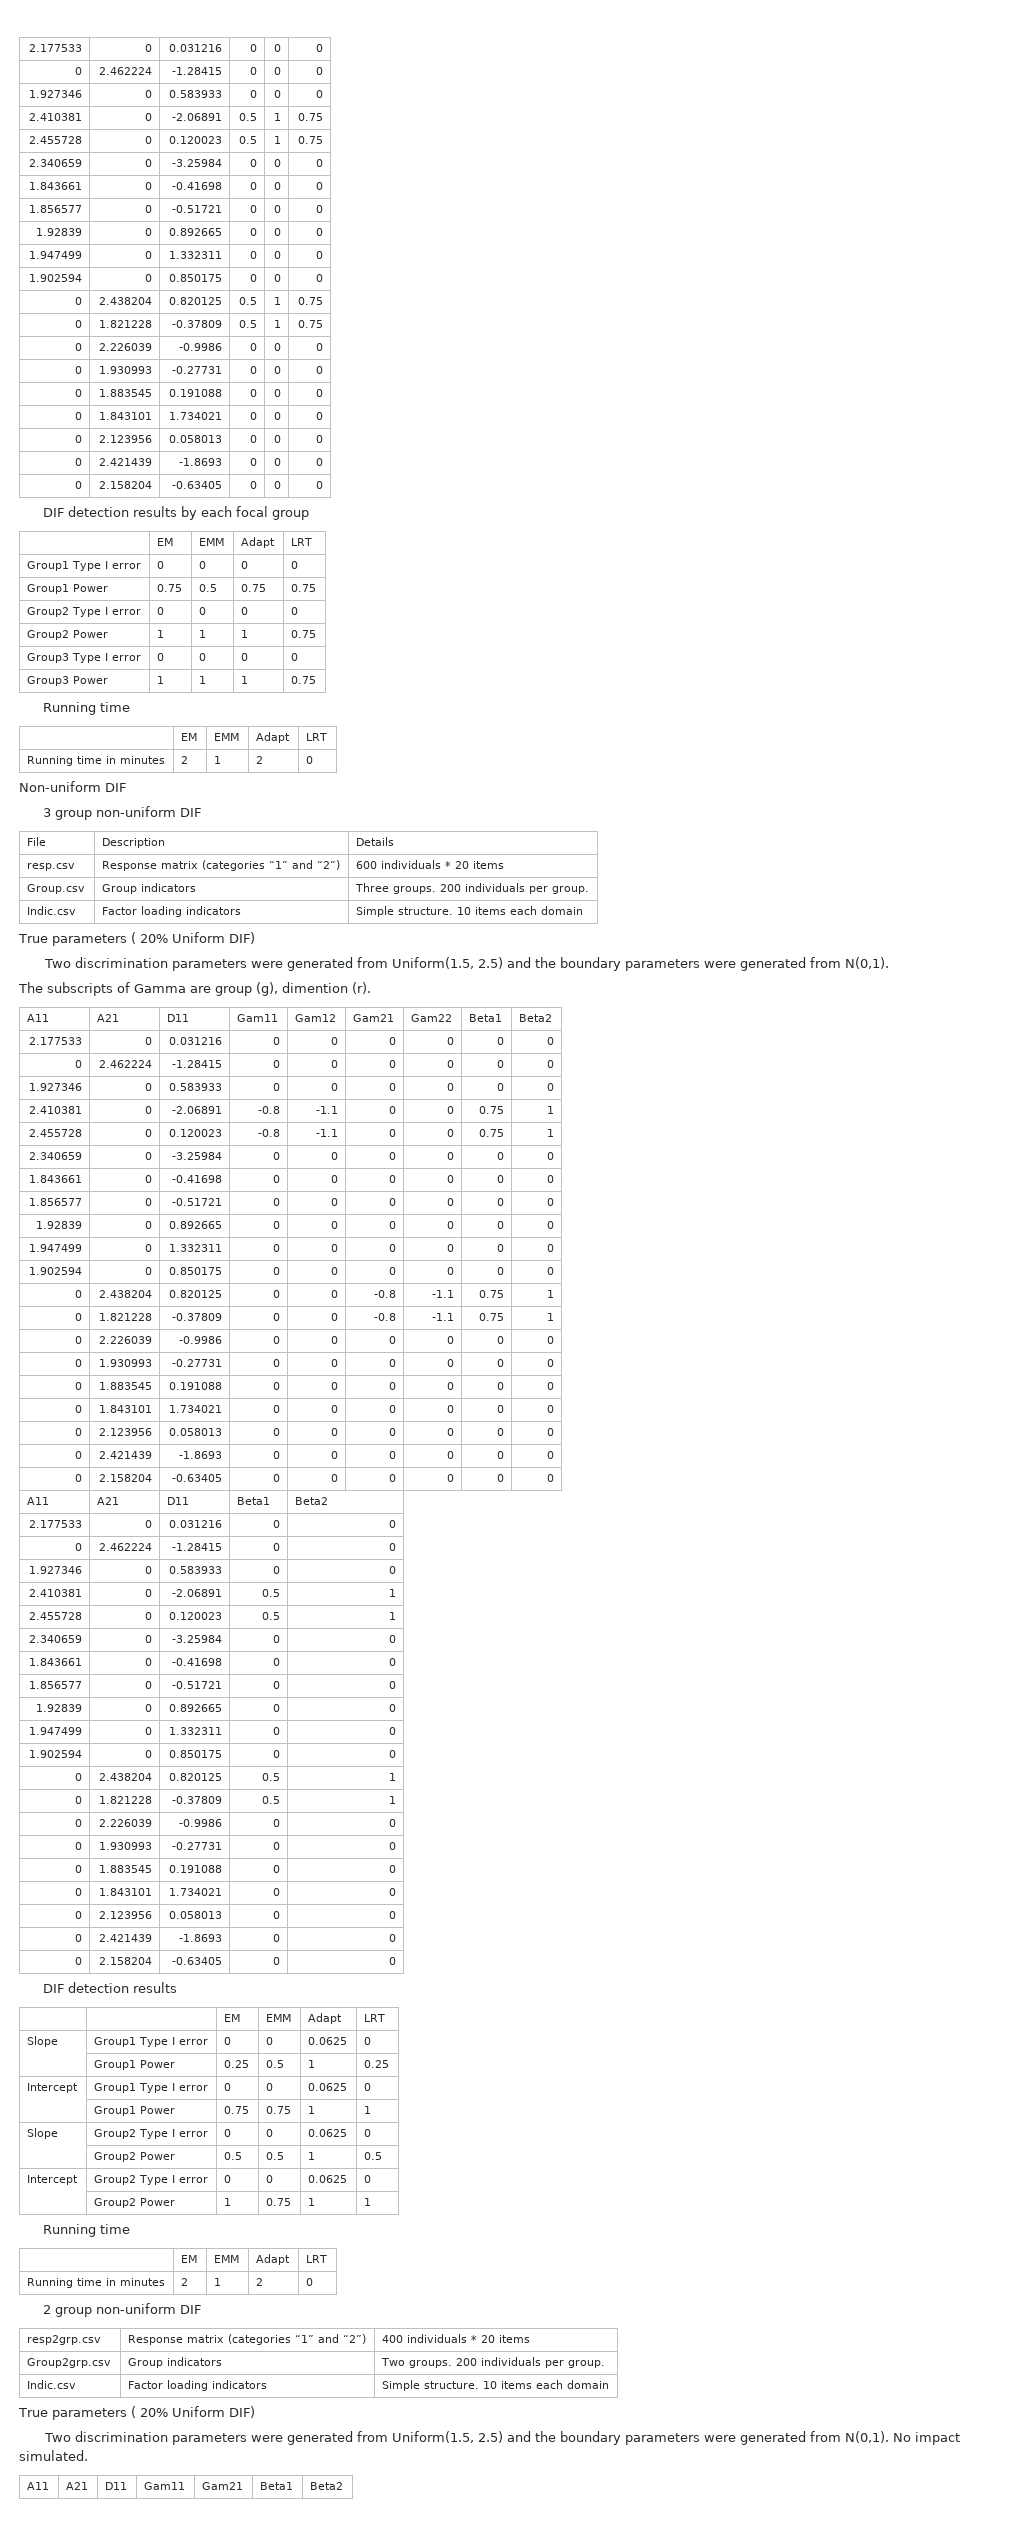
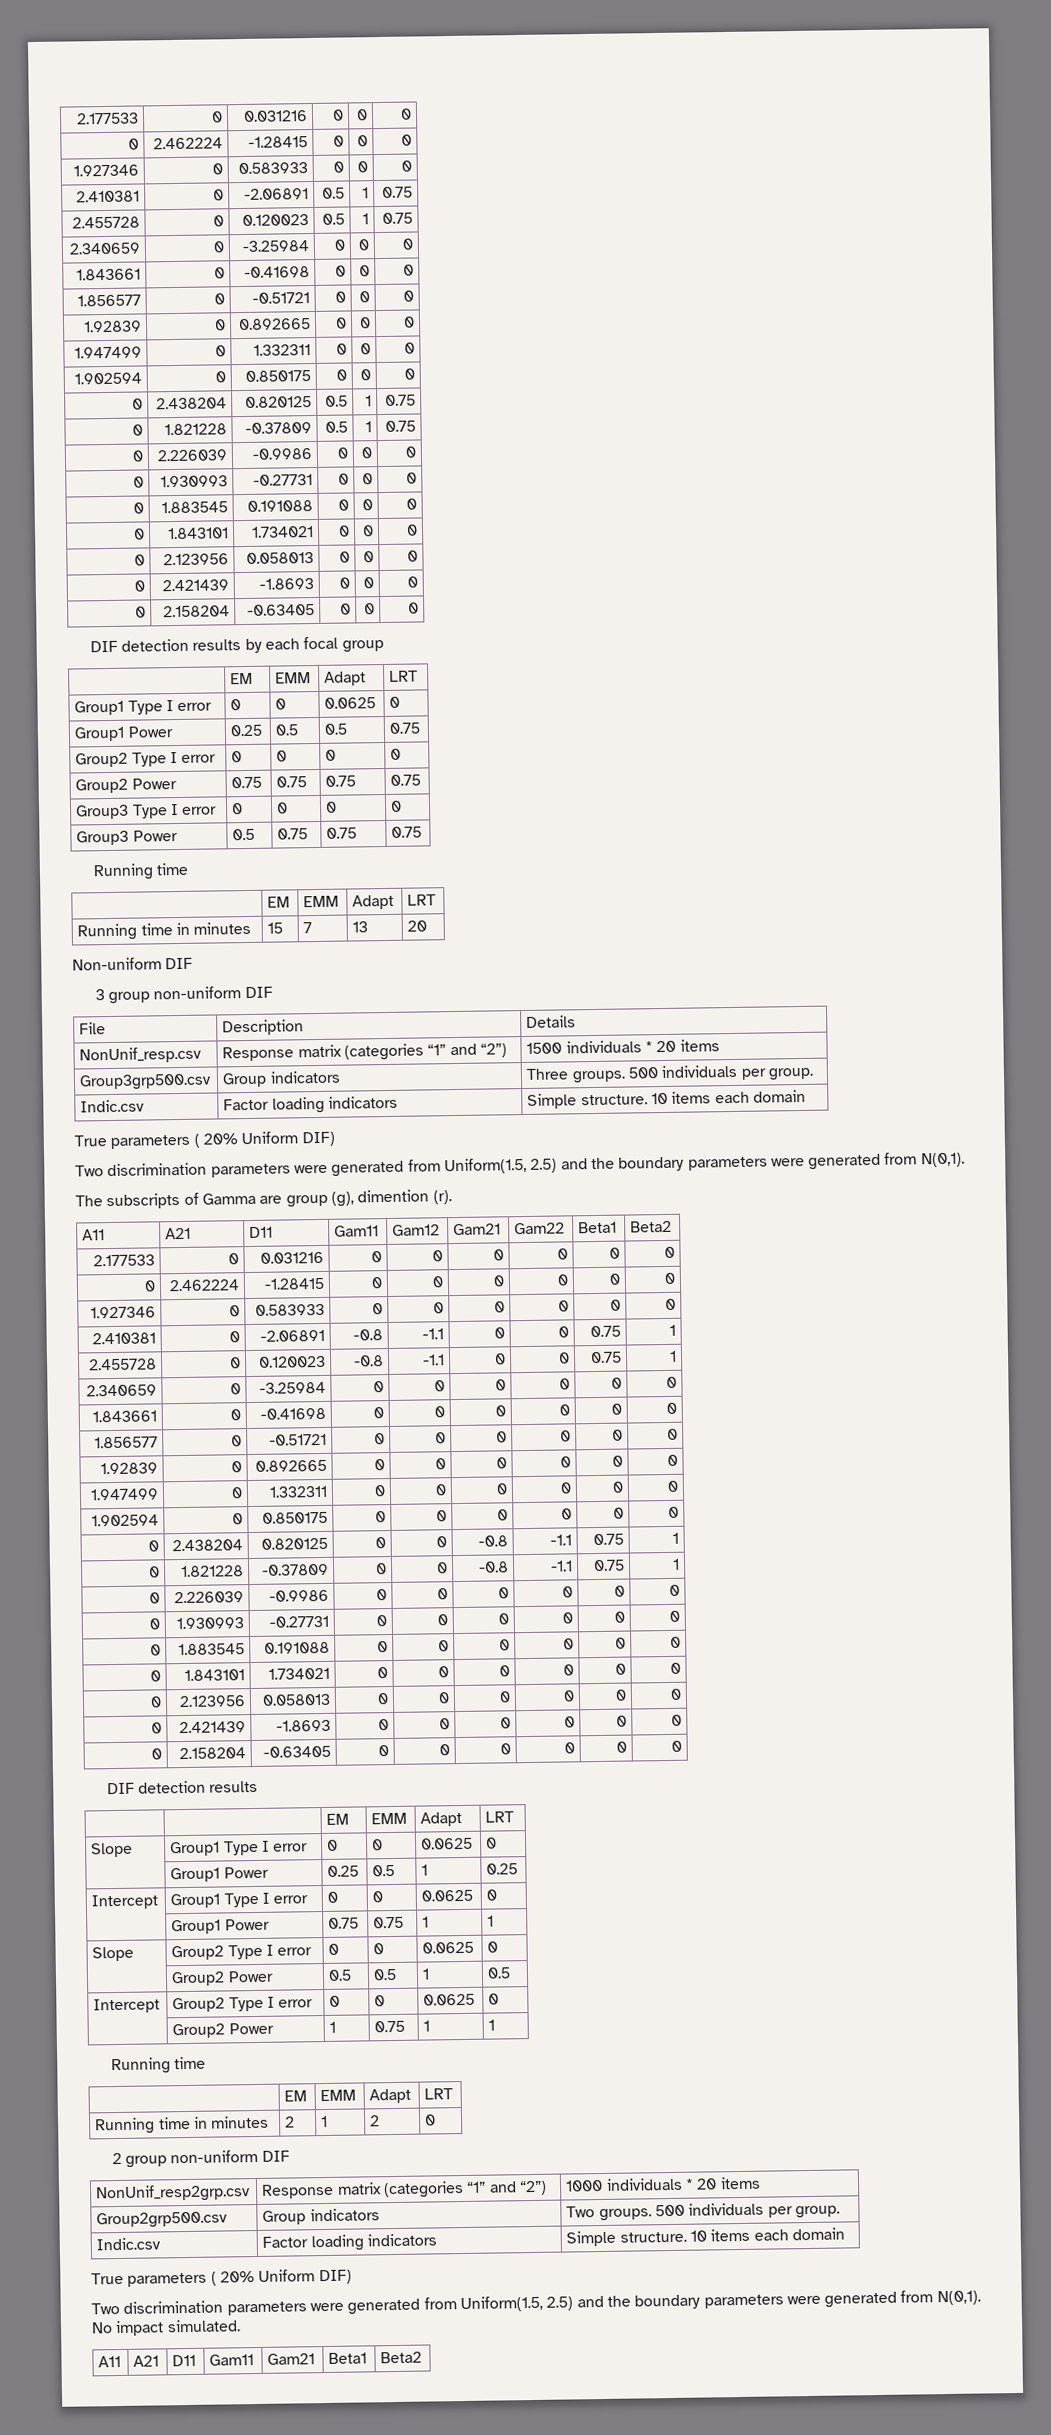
[241,561,249,569] 0 -> [324,697,377,709] 0.0625
[157,584,183,592] [199,584,218,592] [241,584,267,592] 0.75 | 0.5 | 0.75 -> [230,724,263,737] [275,724,299,736] [324,723,348,735] 0.25 | 0.5 | 0.5
[157,630,165,638] [199,630,207,638] [241,630,249,638] 1 | 1 | 1 -> [231,776,263,789] [276,776,308,788] [325,775,357,787] 0.75 | 0.75 | 0.75
[157,676,165,684] [199,676,207,684] [241,676,249,684] 1 | 1 | 1 -> [232,828,256,841] [277,828,309,840] [326,827,358,839] 0.5 | 0.75 | 0.75
[181,756,189,764] [214,756,222,764] [256,756,264,764] [306,756,314,764] 2 | 1 | 2 | 0 -> [267,922,284,934] [303,922,313,934] [352,921,369,933] [407,920,428,932] 15 | 7 | 13 | 20
[27,863,76,871] [102,860,341,871] [356,860,505,869] [27,884,86,894] resp.csv | Response matrix (categories “1” and “2”) | 600 individuals * 20 items // Group.csv -> [79,1046,203,1064] [222,1043,508,1062] [526,1039,720,1054] [79,1073,213,1091] NonUnif_resp.csv | Response matrix (categories “1” and “2”) | 1500 individuals * 20 items // Group3grp500.csv
[440,884,462,892] 200 -> [628,1067,659,1079] 500
[27,1497,50,1505] [97,1497,120,1505] [167,1497,190,1505] [237,1497,271,1505] [295,1497,329,1505] [28,1520,82,1528] [144,1520,152,1528] [168,1520,222,1528] [272,1520,280,1528] [388,1520,396,1528] [74,1543,82,1551] [98,1543,152,1551] [171,1543,222,1551] [272,1543,280,1551] [388,1543,396,1551] [28,1566,82,1574] [144,1566,152,1574] [168,1566,222,1574] [272,1566,280,1574] [388,1566,396,1574] [28,1589,82,1597] [144,1589,152,1597] [171,1589,222,1597] [261,1589,280,1597] [388,1589,396,1597] [28,1612,82,1620] [144,1612,152,1620] [168,1612,222,1620] [261,1612,280,1620] [388,1612,396,1620] [28,1635,82,1643] [144,1635,152,1643] [171,1635,222,1643] [272,1635,280,1643] [388,1635,396,1643] [28,1658,82,1666] [144,1658,152,1666] [171,1658,222,1666] [272,1658,280,1666] [388,1658,396,1666] [28,1681,82,1689] [144,1681,152,1689] [171,1681,222,1689] [272,1681,280,1689] [388,1681,396,1689] [35,1704,82,1712] [144,1704,152,1712] [168,1704,222,1712] [272,1704,280,1712] [388,1704,396,1712] [28,1727,82,1735] [144,1727,152,1735] [168,1727,222,1735] [272,1727,280,1735] [388,1727,396,1735] [28,1750,82,1758] [144,1750,152,1758] [168,1750,222,1758] [272,1750,280,1758] [388,1750,396,1758] [74,1773,82,1781] [98,1773,152,1781] [168,1773,222,1781] [261,1773,280,1781] [388,1773,396,1781] [74,1796,82,1804] [98,1796,152,1804] [171,1796,222,1804] [261,1796,280,1804] [388,1796,396,1804] [74,1819,82,1827] [98,1819,152,1827] [178,1819,222,1827] [272,1819,280,1827] [388,1819,396,1827] [74,1842,82,1850] [98,1842,152,1850] [171,1842,222,1850] [272,1842,280,1850] [388,1842,396,1850] [74,1865,82,1873] [98,1865,152,1873] [168,1865,222,1873] [272,1865,280,1873] [388,1865,396,1873] [74,1888,82,1896] [98,1888,152,1896] [168,1888,222,1896] [272,1888,280,1896] [388,1888,396,1896] [74,1911,82,1919] [98,1911,152,1919] [168,1911,222,1919] [272,1911,280,1919] [388,1911,396,1919] [74,1934,82,1942] [98,1934,152,1942] [178,1934,222,1942] [272,1934,280,1942] [388,1934,396,1942] [74,1957,82,1965] [98,1957,152,1965] [171,1957,222,1965] [272,1957,280,1965] [388,1957,396,1965] // A11 | A21 | D11 | Beta1 | Beta2 // 2.177533 | 0 | 0.031216 | 0 | 0 // 0 | 2.462224 | -1.28415 | 0 | 0 // 1.927346 | 0 | 0.583933 | 0 | 0 // 2.410381 | 0 | -2.06891 | 0.5 | 1 // 2.455728 | 0 | 0.120023 | 0.5 | 1 // 2.340659 | 0 | -3.25984 | 0 | 0 // 1.843661 | 0 | -0.41698 | 0 | 0 // 1.856577 | 0 | -0.51721 | 0 | 0 // 1.92839 | 0 | 0.892665 | 0 | 0 // 1.947499 | 0 | 1.332311 | 0 | 0 // 1.902594 | 0 | 0.850175 | 0 | 0 // 0 | 2.438204 | 0.820125 | 0.5 | 1 // 0 | 1.821228 | -0.37809 | 0.5 | 1 // 0 | 2.226039 | -0.9986 | 0 | 0 // 0 | 1.930993 | -0.27731 | 0 | 0 // 0 | 1.883545 | 0.191088 | 0 | 0 // 0 | 1.843101 | 1.734021 | 0 | 0 // 0 | 2.123956 | 0.058013 | 0 | 0 // 0 | 2.421439 | -1.8693 | 0 | 0 // 0 | 2.158204 | -0.63405 | 0 | 0 -> (682, 1746) none
[27,2335,102,2345] [128,2334,367,2345] [382,2334,531,2343] [27,2358,112,2368] resp2grp.csv | Response matrix (categories “1” and “2”) | 400 individuals * 20 items // Group2grp.csv -> [95,2184,252,2203] [261,2180,548,2199] [565,2176,761,2192] [96,2211,229,2229] NonUnif_resp2grp.csv | Response matrix (categories “1” and “2”) | 1000 individuals * 20 items // Group2grp500.csv
[455,2358,477,2366] 200 -> [655,2204,686,2217] 500

